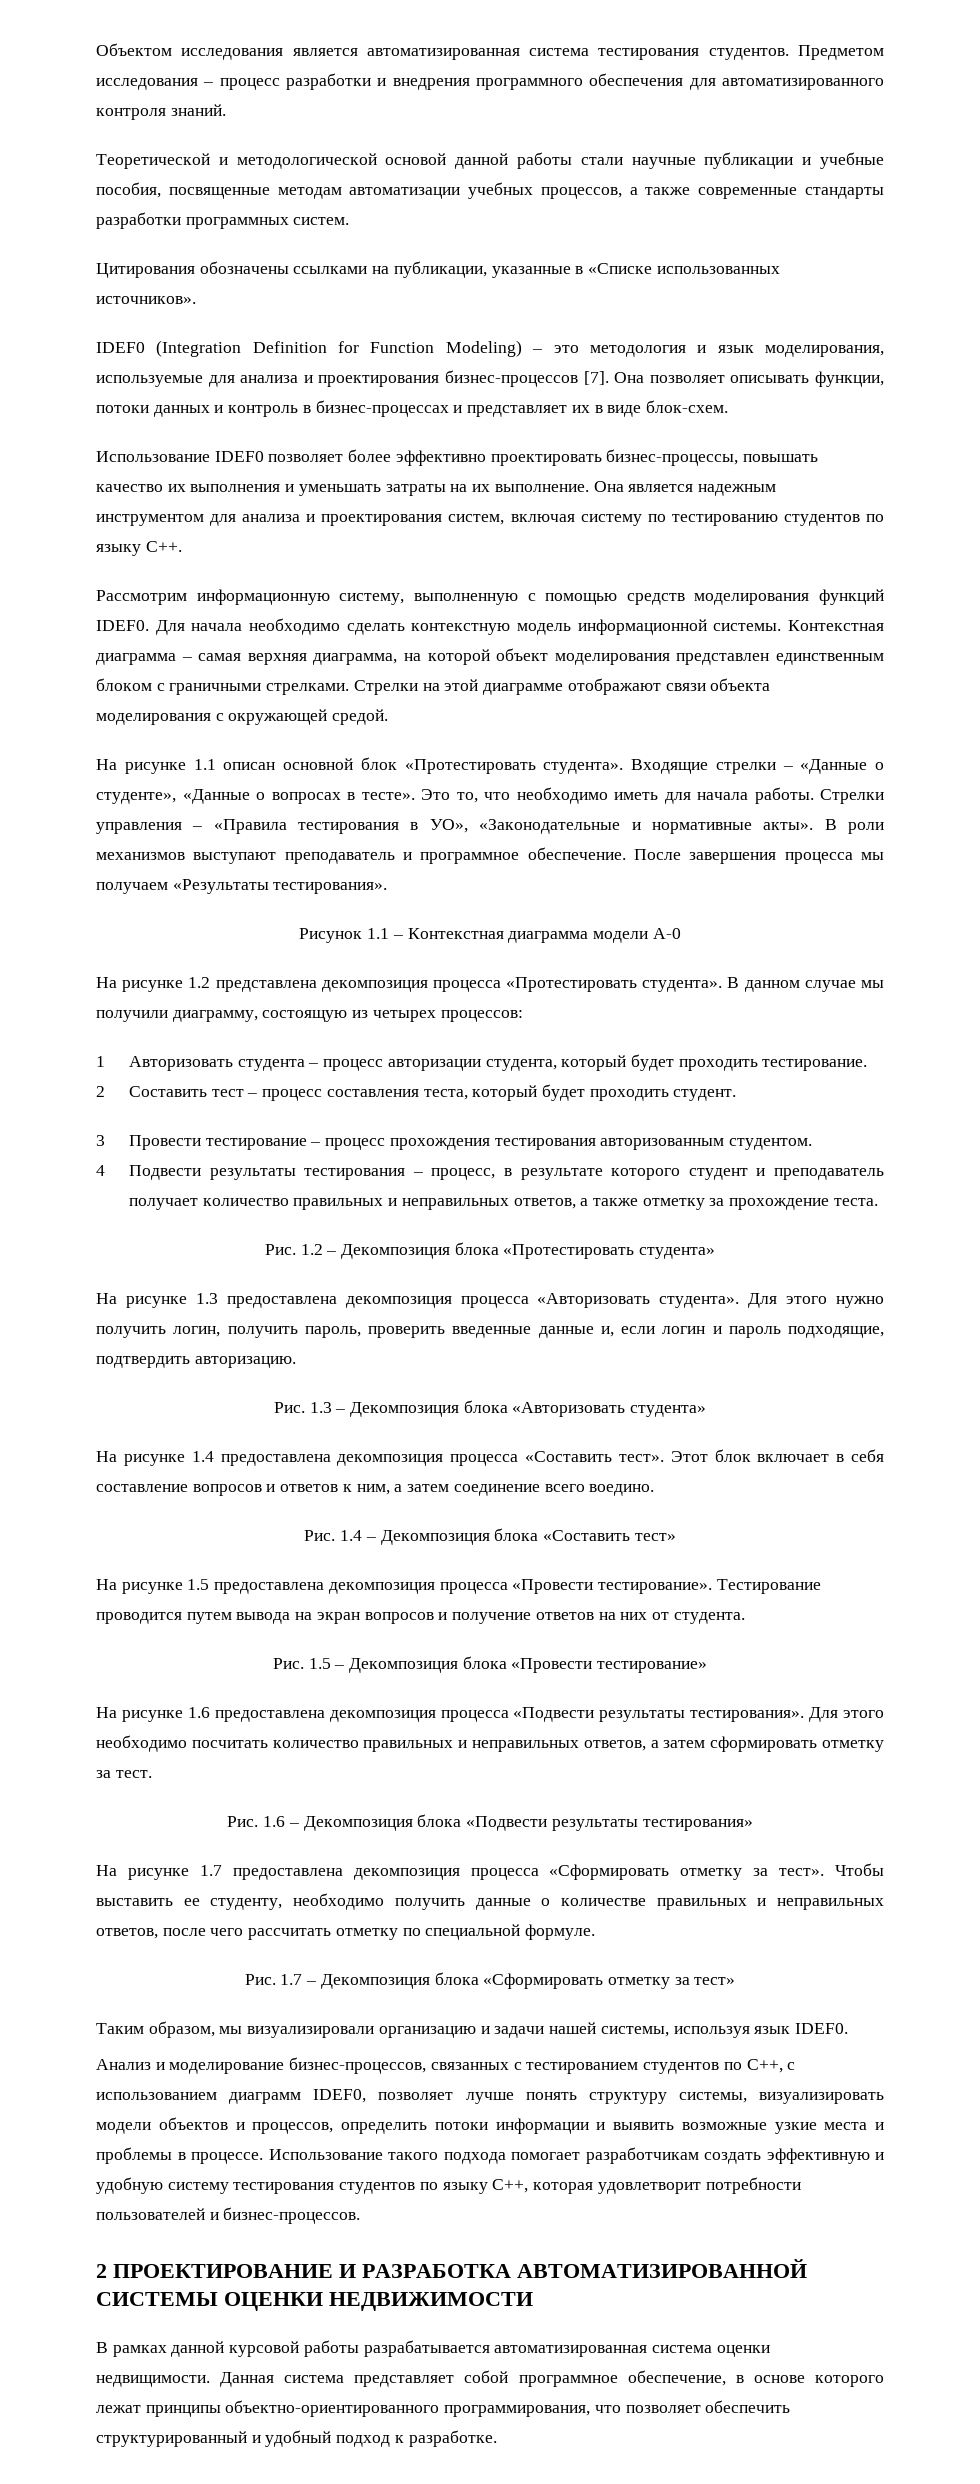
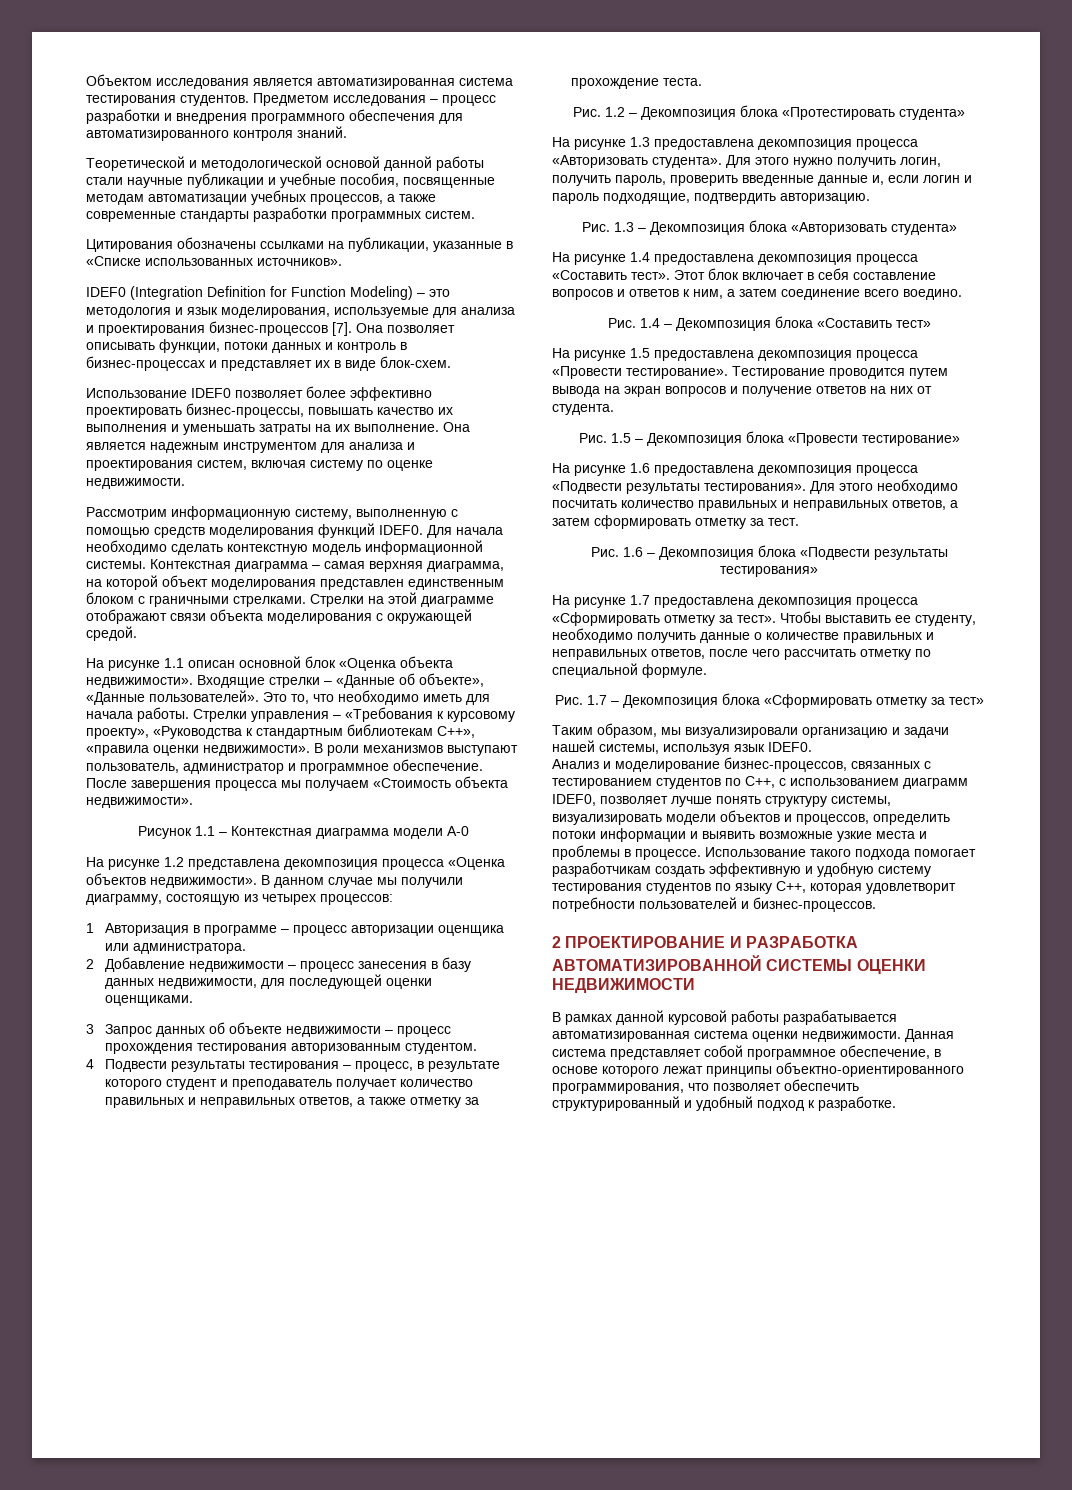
[671,514,884,526] [96,541,182,556] тестированию студентов по языку C++. -> [387,460,433,471] [86,478,185,489] оценке недвижимости.
[404,759,624,774] «Протестировать студента». -> [339,656,453,671] [86,677,193,688] «Оценка объекта недвижимости».
[875,762,884,770] [96,789,415,804] о студенте», «Данные о вопросах в тесте». -> [399,673,484,687] [86,690,259,705] об объекте», «Данные пользователей».
[213,819,814,834] «Правила тестирования в УО», «Законодательные и нормативные акты». -> [345,707,515,722] [86,724,475,739] [86,745,310,756] «Требования к курсовому проекту», «Руководства к стандартным библиотекам С++», «правила оценки недвижимости».
[284,852,395,864] преподаватель -> [86,763,284,774] пользователь, администратор
[172,879,388,894] «Результаты тестирования». -> [373,776,508,788] [86,797,193,808] «Стоимость объекта недвижимости».
[506,977,723,992] «Протестировать студента». -> [448,857,505,870] [86,873,257,888] «Оценка объектов недвижимости».
[128,1054,868,1071] [96,1084,737,1101] [96,1135,307,1150] Авторизовать студента – процесс авторизации студента, который будет проходить тестирование. // 2 Составить тест – процесс составления теста, который будет проходить студент. // 3 Провести тестирование -> [105,923,505,936] [105,943,247,954] [86,957,472,972] [105,974,433,989] [105,995,194,1006] [86,1022,382,1037] Авторизация в программе – процесс авторизации оценщика или администратора. // 2 Добавление недвижимости – процесс занесения в базу данных недвижимости, для последующей оценки оценщиками. // 3 Запрос данных об объекте недвижимости
[96,2375,210,2387] недвищимости. -> [802,1031,901,1042] недвижимости.

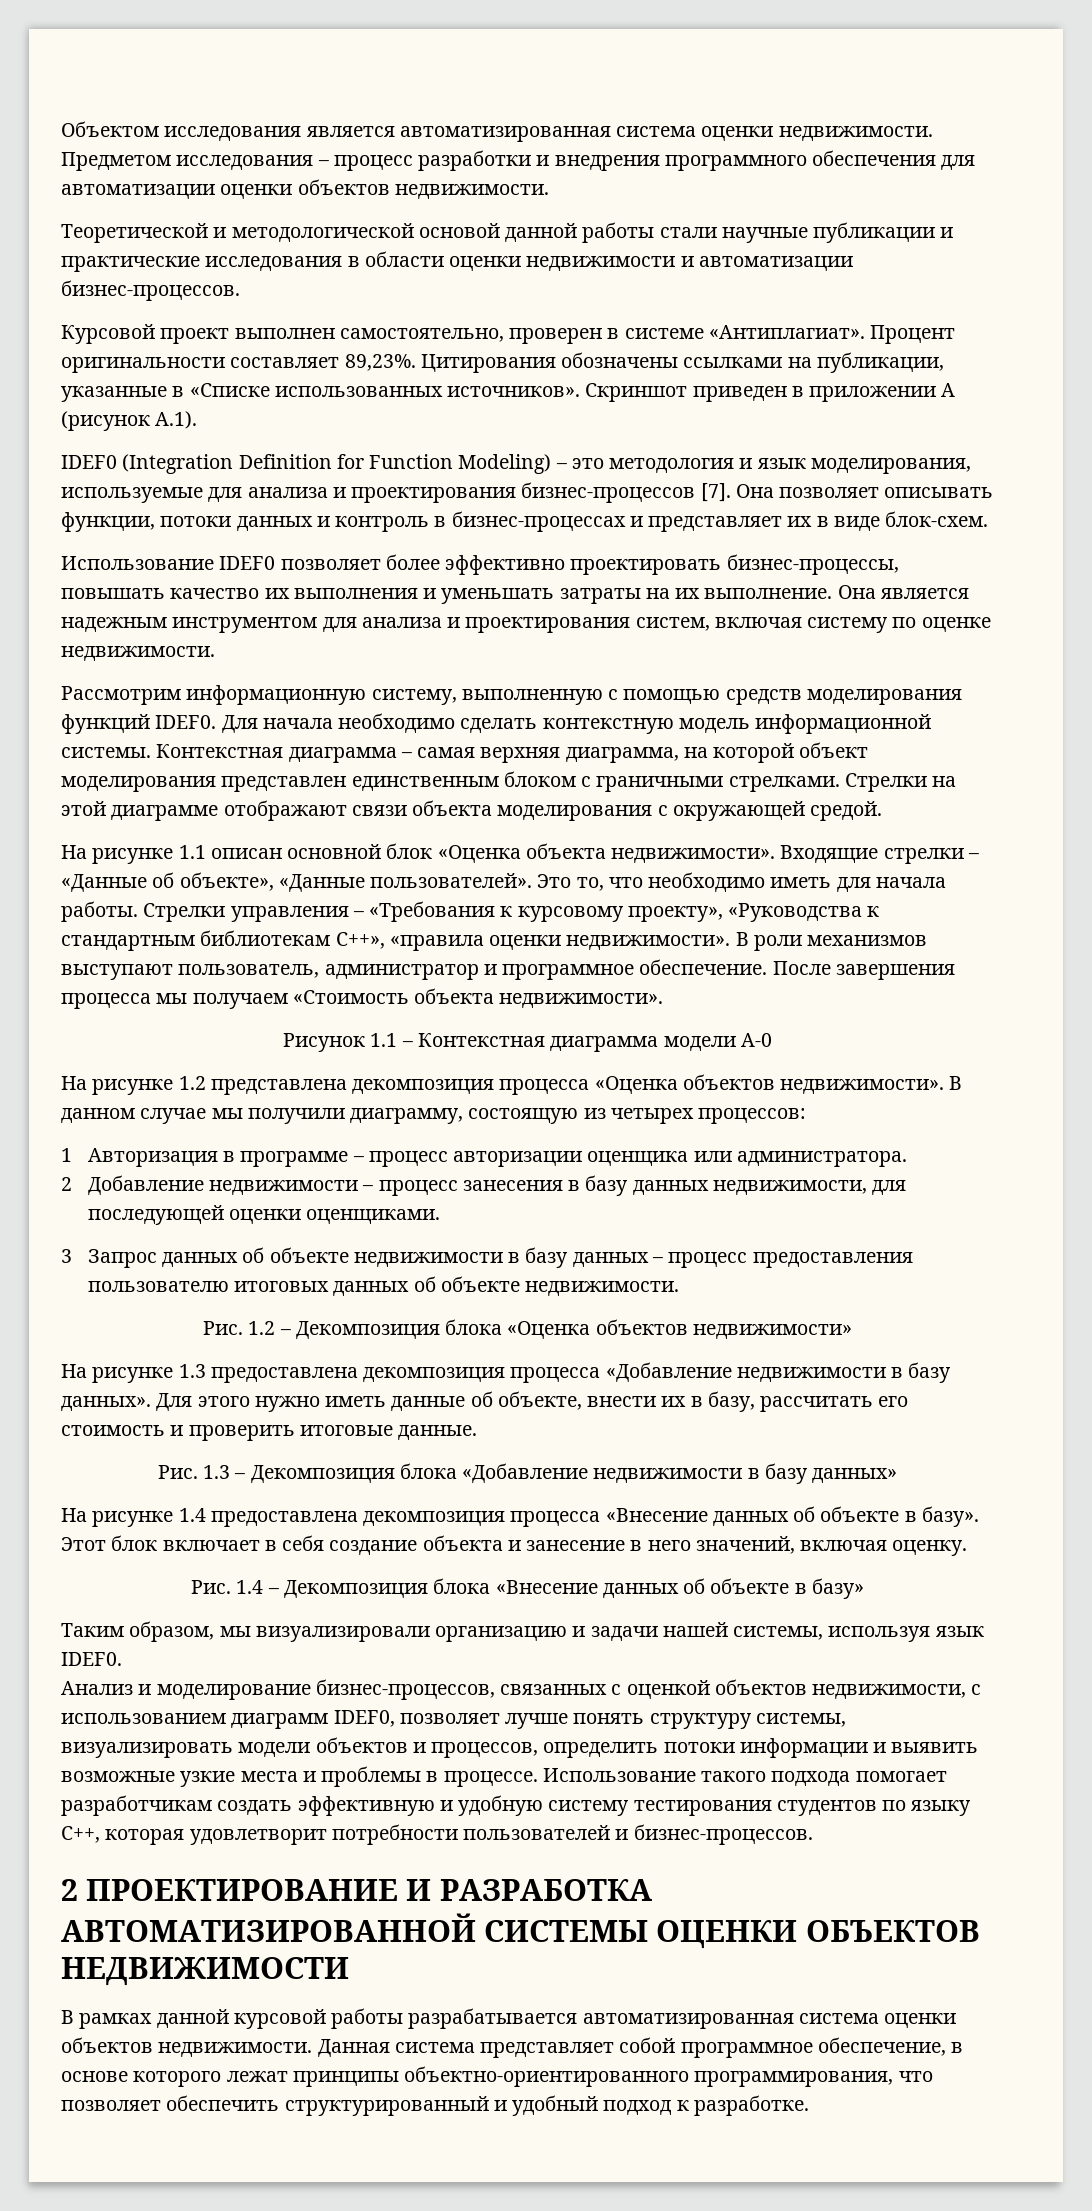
[86,95,249,106] тестирования студентов. -> [701,126,933,141] оценки недвижимости.
[86,126,347,141] автоматизированного контроля знаний. -> [61,179,549,199] автоматизации оценки объектов недвижимости.
[280,173,495,188] [86,190,436,205] [86,207,475,222] учебные пособия, посвященные методам автоматизации учебных процессов, а также современные стандарты разработки программных систем. // -> [61,251,853,272] [61,280,240,301] [61,324,956,344] [61,354,416,373] практические исследования в области оценки недвижимости и автоматизации бизнес-процессов. // Курсовой проект выполнен самостоятельно, проверен в системе «Антиплагиат». Процент оригинальности составляет 89,23%.
(342, 262) none -> [585,383,956,402] [61,411,198,431] Скриншот приведен в приложении А (рисунок А.1).
[385,1026,452,1037] [105,1043,478,1054] [86,1059,501,1072] [105,1079,474,1090] [105,1097,480,1108] [571,78,703,89] – процесс прохождения тестирования авторизованным студентом. // 4 Подвести результаты тестирования – процесс, в результате которого студент и преподаватель получает количество правильных и неправильных ответов, а также отметку за прохождение теста. -> [508,1247,913,1268] [87,1276,680,1296] в базу данных – процесс предоставления пользователю итоговых данных об объекте недвижимости.
[782,107,965,120] «Протестировать студента» -> [507,1319,852,1339] «Оценка объектов недвижимости»
[552,155,941,168] [552,175,972,186] [552,193,870,204] «Авторизовать студента». Для этого нужно получить логин, получить пароль, проверить введенные данные и, если логин и пароль подходящие, подтвердить авторизацию. -> [605,1362,952,1383] [61,1391,909,1412] [61,1425,478,1441] «Добавление недвижимости в базу данных». Для этого нужно иметь данные об объекте, внести их в базу, рассчитать его стоимость и проверить итоговые данные.
[790,222,957,235] «Авторизовать студента» -> [462,1463,898,1484] «Добавление недвижимости в базу данных»
[552,270,670,280] «Составить тест». -> [605,1506,979,1527] «Внесение данных об объекте в базу».
[853,272,936,280] [552,289,962,300] составление вопросов и ответов к ним, а затем соединение всего воедино. -> [329,1535,968,1556] создание объекта и занесение в него значений, включая оценку.
[816,318,931,328] [552,348,918,361] [552,366,948,379] [552,386,932,397] [552,404,614,415] [578,431,960,446] [552,463,918,476] [552,479,958,494] [552,500,958,511] [552,515,799,529] [590,545,948,560] [720,566,818,577] [552,595,918,608] [552,611,976,626] [552,628,934,643] [552,649,931,660] [552,663,707,678] [554,693,984,708] «Составить тест» // На рисунке 1.5 предоставлена декомпозиция процесса «Провести тестирование». Тестирование проводится путем вывода на экран вопросов и получение ответов на них от студента. // Рис. 1.5 – Декомпозиция блока «Провести тестирование» // На рисунке 1.6 предоставлена декомпозиция процесса «Подвести результаты тестирования». Для этого необходимо посчитать количество правильных и неправильных ответов, а затем сформировать отметку за тест. // Рис. 1.6 – Декомпозиция блока «Подвести результаты тестирования» // На рисунке 1.7 предоставлена декомпозиция процесса «Сформировать отметку за тест». Чтобы выставить ее студенту, необходимо получить данные о количестве правильных и неправильных ответов, после чего рассчитать отметку по специальной формуле. // Рис. 1.7 – Декомпозиция блока «Сформировать отметку за тест» -> [495,1578,864,1599] «Внесение данных об объекте в базу»
[552,776,775,789] тестированием студентов по C++, -> [626,1679,967,1699] оценкой объектов недвижимости,
(926, 966) none -> [805,1920,980,1942] ОБЪЕКТОВ
(798, 1036) none -> [61,2037,153,2053] объектов

